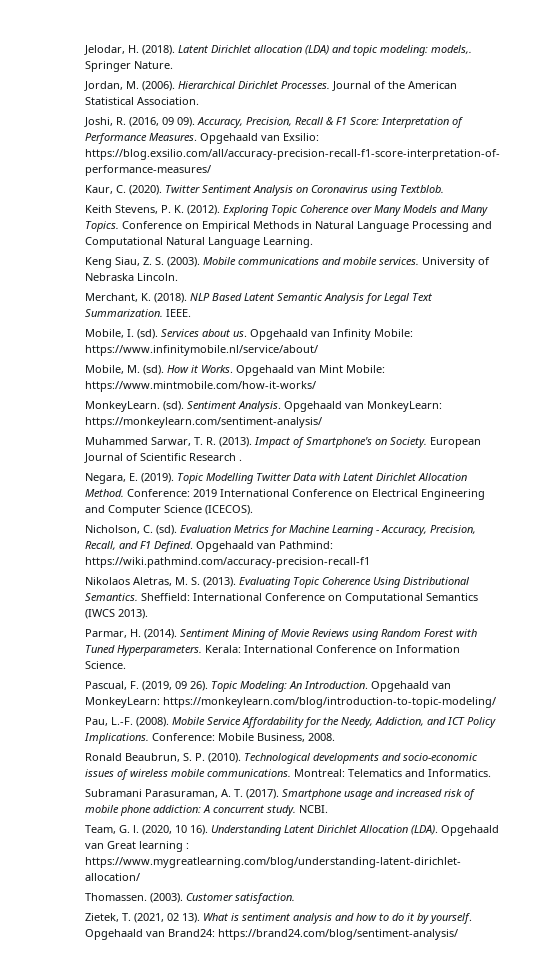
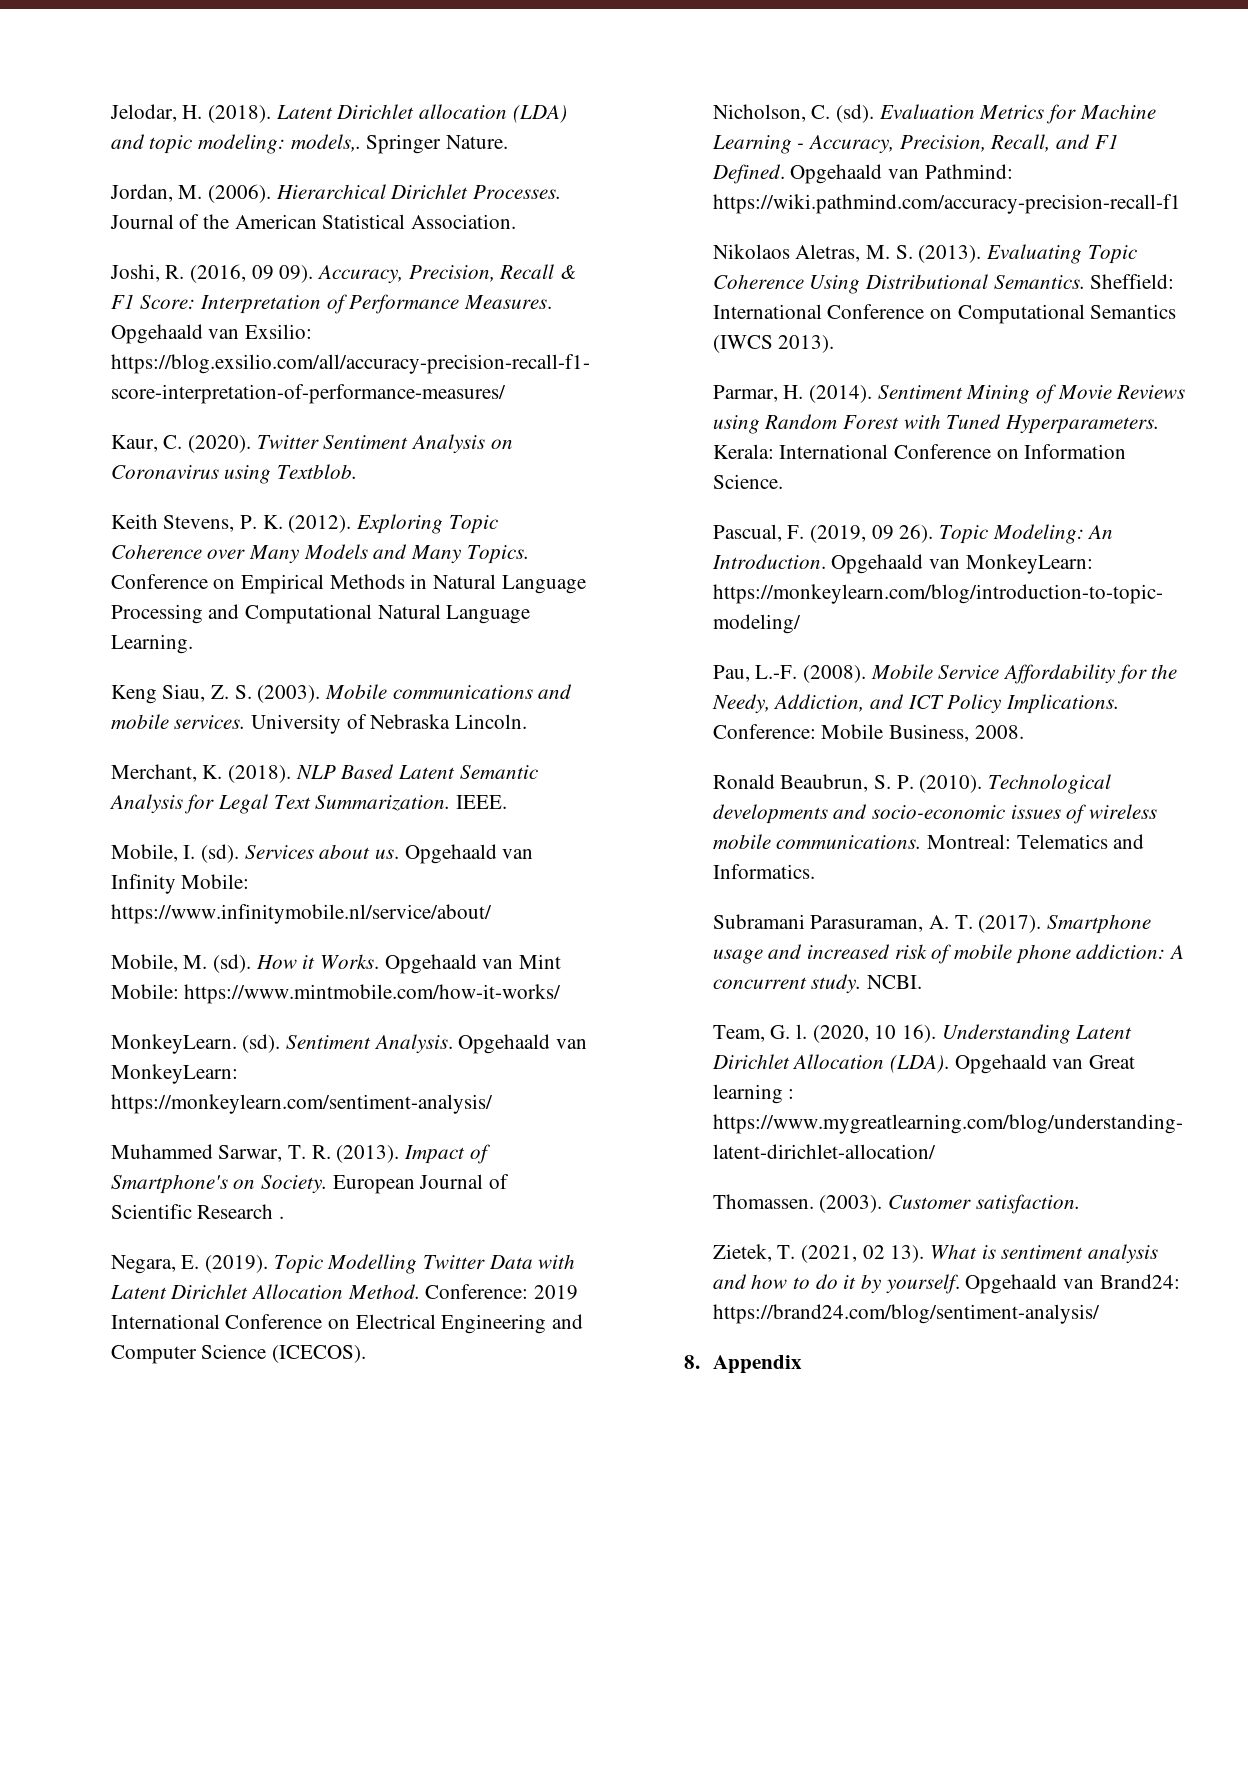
(459, 934) none -> [683,1355,802,1374] // 8. Appendix

